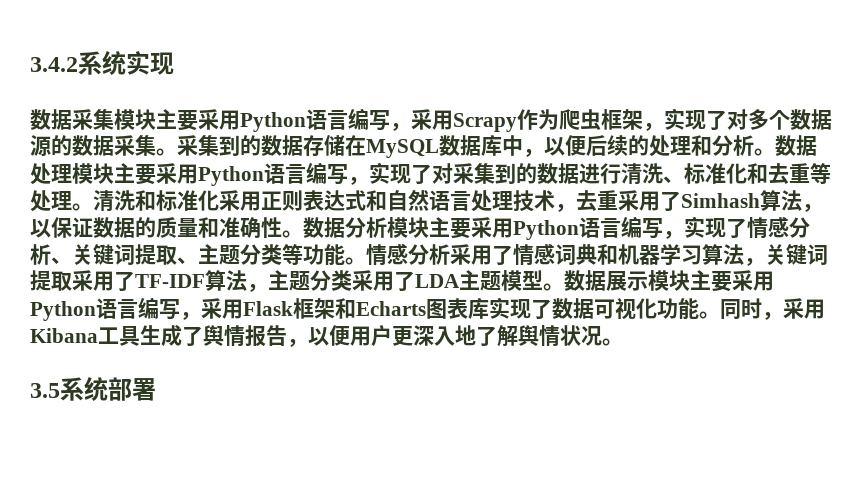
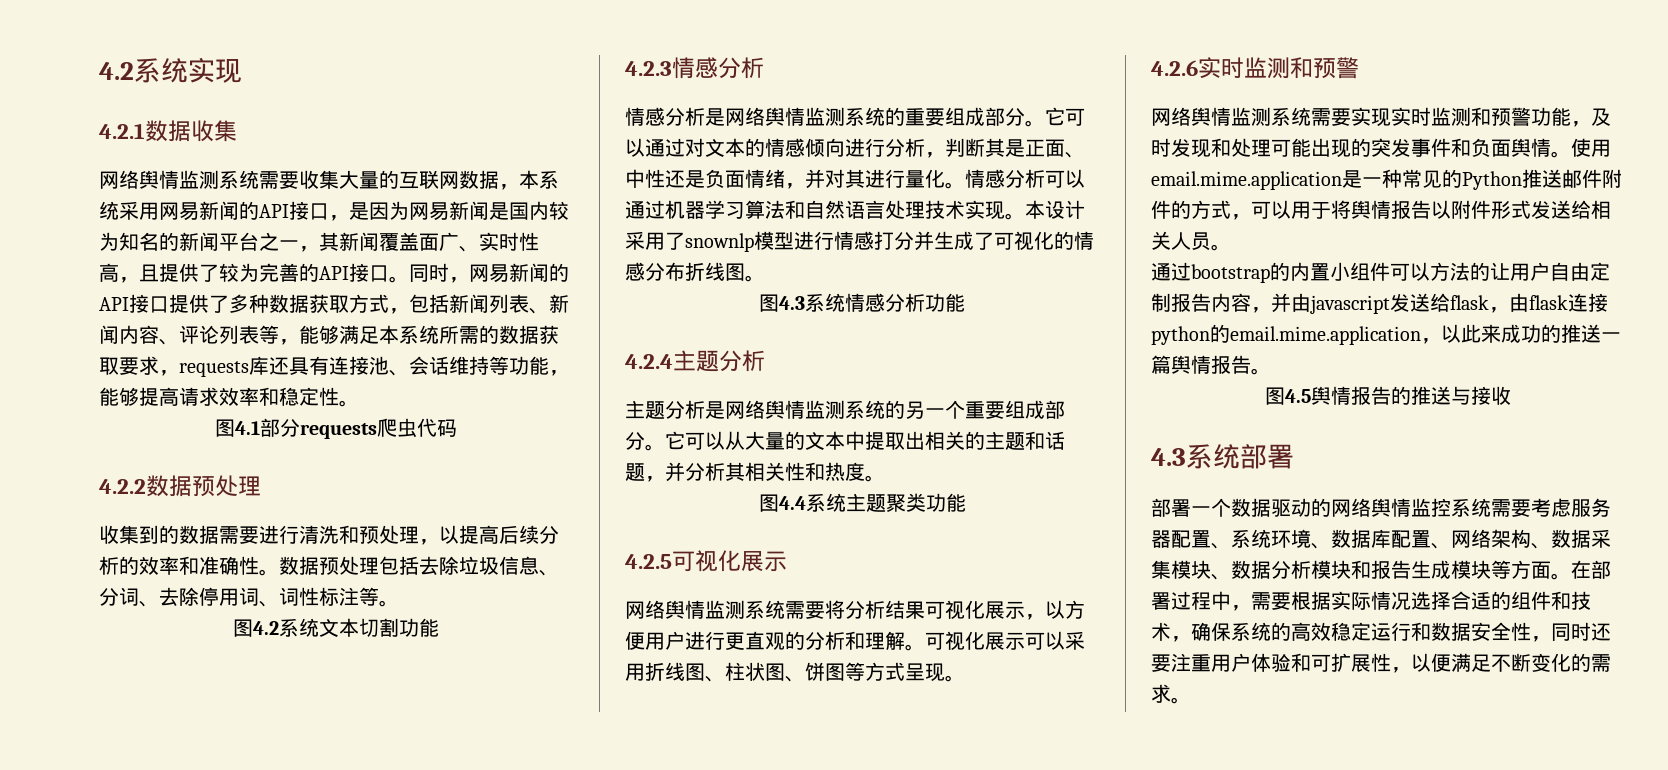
[30,57,78,72] 3.4.2 -> [99,62,134,80] 4.2
[30,108,832,132] [30,135,817,158] [30,162,831,186] [30,190,366,212] 数据采集模块主要采用Python语言编写，采用Scrapy作为爬虫框架，实现了对多个数据源的数据采集。采集到的数据存储在MySQL数据库中，以便后续的处理和分析。数据处理模块主要采用Python语言编写，实现了对采集到的数据进行清洗、标准化和去重等处理。清洗和标准化采用正则表达式 -> [99,120,237,142] [99,170,559,190] [99,201,569,221] [99,232,539,252] [99,263,569,283] [99,294,569,314] [99,325,559,345] [99,356,569,377] [99,387,359,407] [215,418,457,439] [99,475,261,497] [99,525,559,545] [99,556,559,576] [99,587,399,607] [233,618,439,637] [625,57,764,79] [625,107,1085,127] [625,138,1085,158] [625,169,1085,189] [625,200,785,219] 4.2.1数据收集 // 网络舆情监测系统需要收集大量的互联网数据，本系统采用网易新闻的API接口，是因为网易新闻是国内较为知名的新闻平台之一，其新闻覆盖面广、实时性高，且提供了较为完善的API接口。同时，网易新闻的API接口提供了多种数据获取方式，包括新闻列表、新闻内容、评论列表等，能够满足本系统所需的数据获取要求，requests库还具有连接池、会话维持等功能，能够提高请求效率和稳定性。 // 图4.1部分requests爬虫代码 // 4.2.2数据预处理 // 收集到的数据需要进行清洗和预处理，以提高后续分析的效率和准确性。数据预处理包括去除垃圾信息、分词、去除停用词、词性标注等。 // 图4.2系统文本切割功能 // 4.2.3情感分析 // 情感分析是网络舆情监测系统的重要组成部分。它可以通过对文本的情感倾向进行分析，判断其是正面、中性还是负面情绪，并对其进行量化。情感分析可以通过机器学习算法
[555,190,823,212] [30,216,810,240] [30,243,828,266] [30,270,774,292] [30,297,825,321] [30,324,623,347] [30,377,156,401] ，去重采用了Simhash算法，以保证数据的质量和准确性。数据分析模块主要采用Python语言编写，实现了情感分析、关键词提取、主题分类等功能。情感分析采用了情感词典和机器学习算法，关键词提取采用了TF-IDF算法，主题分类采用了LDA主题模型。数据展示模块主要采用Python语言编写，采用Flask框架和Echarts图表库实现了数据可视化功能。同时，采用Kibana工具生成了舆情报告，以便用户更深入地了解舆情状况。 // 3.5系统部署 -> [965,200,1085,220] [625,231,1094,252] [625,262,765,282] [759,293,965,312] [625,350,765,372] [625,400,1065,419] [625,431,1065,451] [625,462,885,482] [758,493,966,512] [625,550,787,572] [625,600,1085,620] [625,631,1085,651] [625,662,965,682] [1151,57,1359,79] [1151,107,1611,127] [1151,138,1611,158] [1151,169,1622,190] [1151,200,1611,220] [1151,231,1231,251] [1151,262,1610,283] [1151,293,1608,314] [1151,324,1621,345] [1151,355,1271,375] [1265,386,1511,405] [1151,444,1294,469] [1151,498,1611,517] [1151,529,1611,549] [1151,560,1611,580] [1151,591,1591,611] [1151,622,1611,642] [1151,653,1611,673] [1151,684,1191,704] 实现。本设计采用了snownlp模型进行情感打分并生成了可视化的情感分布折线图。 // 图4.3系统情感分析功能 // 4.2.4主题分析 // 主题分析是网络舆情监测系统的另一个重要组成部分。它可以从大量的文本中提取出相关的主题和话题，并分析其相关性和热度。 // 图4.4系统主题聚类功能 // 4.2.5可视化展示 // 网络舆情监测系统需要将分析结果可视化展示，以方便用户进行更直观的分析和理解。可视化展示可以采用折线图、柱状图、饼图等方式呈现。 // 4.2.6实时监测和预警 // 网络舆情监测系统需要实现实时监测和预警功能，及时发现和处理可能出现的突发事件和负面舆情。使用email.mime.application是一种常见的Python推送邮件附件的方式，可以用于将舆情报告以附件形式发送给相关人员。 // 通过bootstrap的内置小组件可以方法的让用户自由定制报告内容，并由javascript发送给flask，由flask连接python的email.mime.application，以此来成功的推送一篇舆情报告。 // 图4.5舆情报告的推送与接收 // 4.3系统部署 // 部署一个数据驱动的网络舆情监控系统需要考虑服务器配置、系统环境、数据库配置、网络架构、数据采集模块、数据分析模块和报告生成模块等方面。在部署过程中，需要根据实际情况选择合适的组件和技术，确保系统的高效稳定运行和数据安全性，同时还要注重用户体验和可扩展性，以便满足不断变化的需求。

